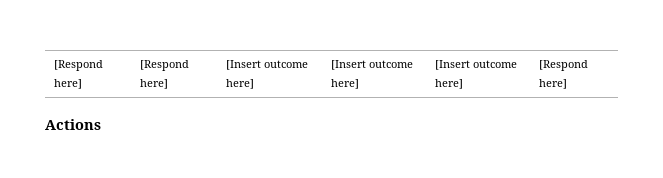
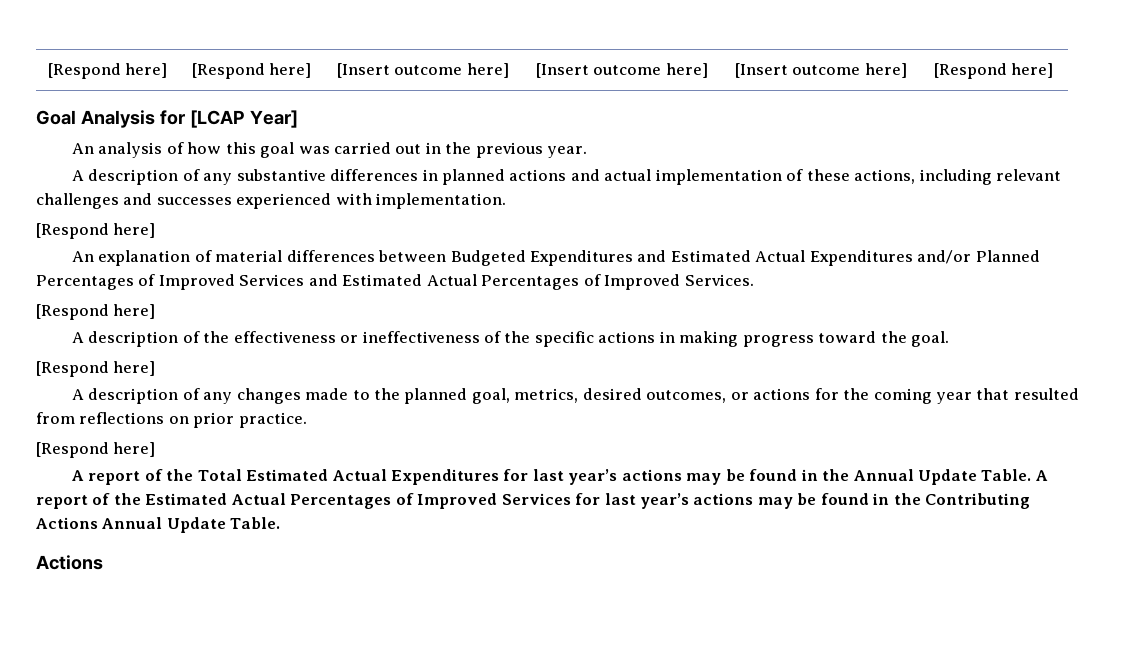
(567, 84) none -> [36,110,298,128] [71,142,588,158] [71,169,1062,185] [36,193,507,209] [36,223,156,239] [71,250,1040,266] [36,274,754,290] [36,304,156,320] [71,331,950,347] [36,361,156,377] [71,388,1079,404] [36,412,307,428] [36,442,156,458] [71,469,1048,485] [36,493,1031,509] [36,517,281,533] // Goal Analysis for [LCAP Year] // An analysis of how this goal was carried out in the previous year. // A description of any substantive differences in planned actions and actual implementation of these actions, including relevant challenges and successes experienced with implementation. // [Respond here] // An explanation of material differences between Budgeted Expenditures and Estimated Actual Expenditures and/or Planned Percentages of Improved Services and Estimated Actual Percentages of Improved Services. // [Respond here] // A description of the effectiveness or ineffectiveness of the specific actions in making progress toward the goal. // [Respond here] // A description of any changes made to the planned goal, metrics, desired outcomes, or actions for the coming year that resulted from reflections on prior practice. // [Respond here] // A report of the Total Estimated Actual Expenditures for last year’s actions may be found in the Annual Update Table. A report of the Estimated Actual Percentages of Improved Services for last year’s actions may be found in the Contributing Actions Annual Update Table.

